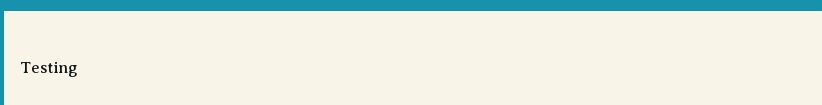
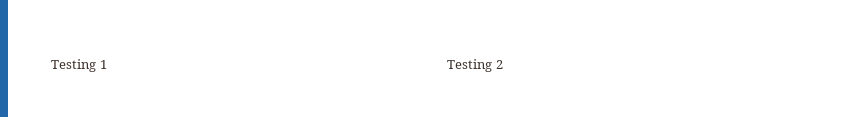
[20,61,78,77] Testing -> [51,59,107,72] [447,59,503,72] Testing 1 // Testing 2

